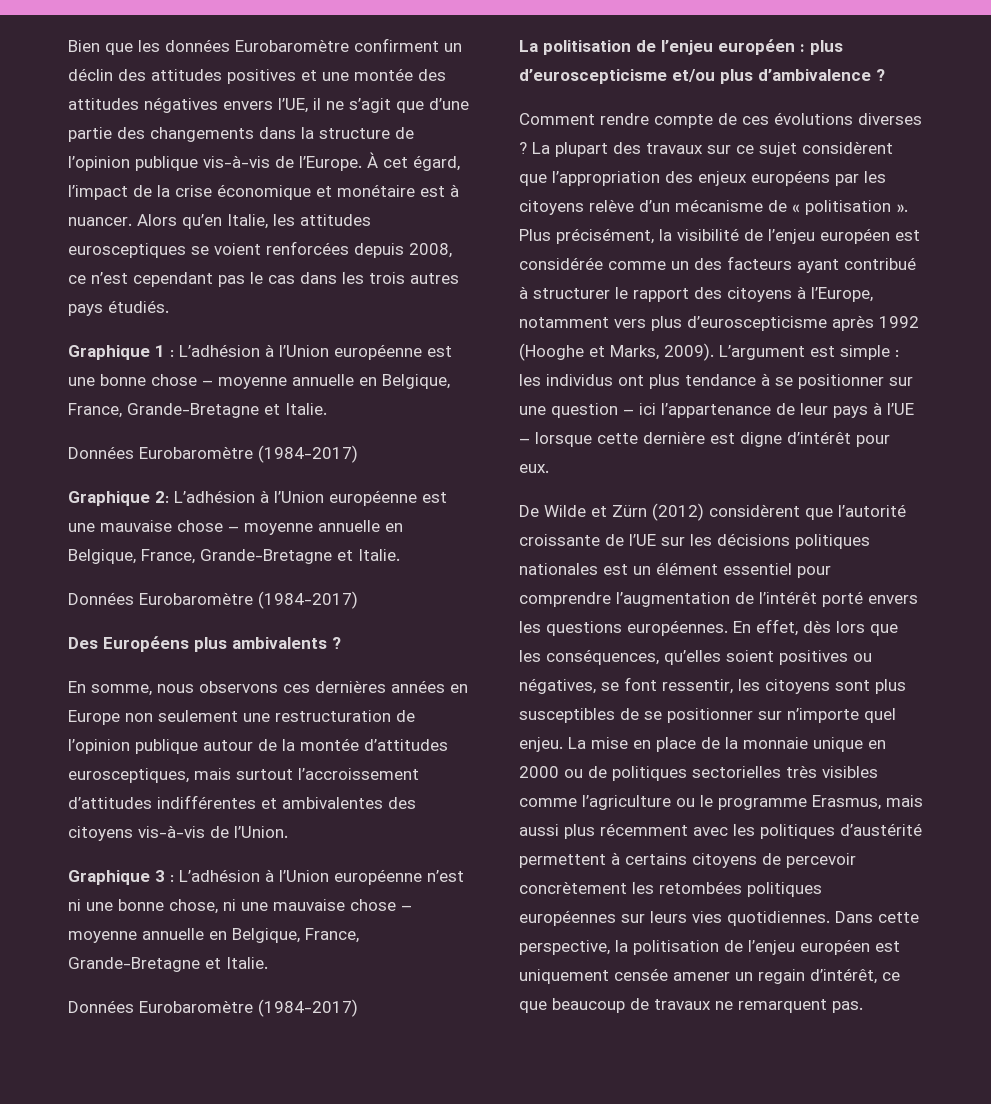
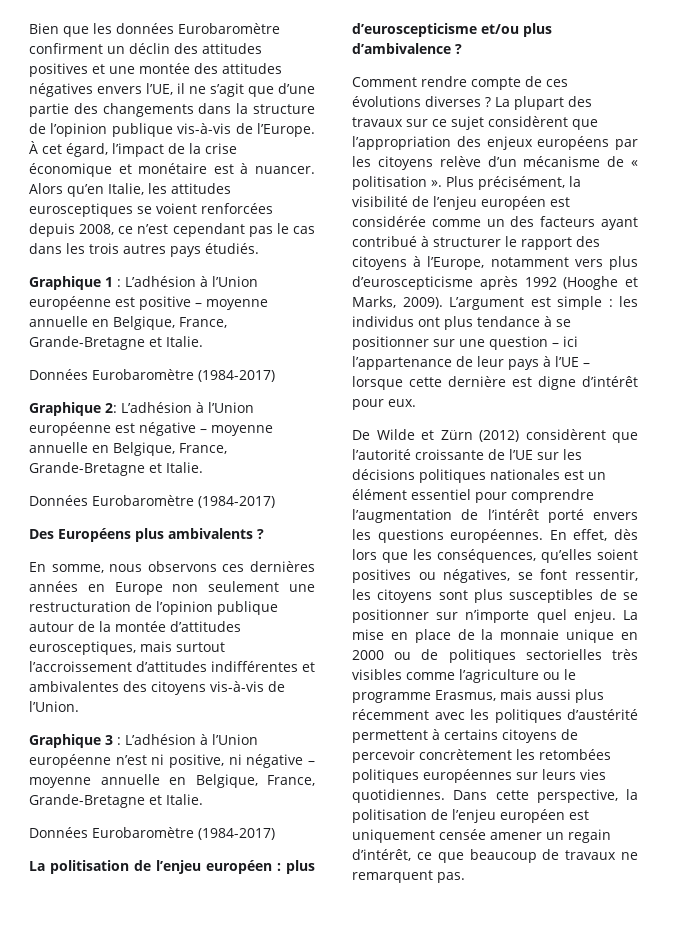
[68,374,197,386] une bonne chose -> [139,296,191,310] positive
[68,520,223,532] une mauvaise chose -> [139,422,196,436] négative
[86,899,396,914] une bonne chose, ni une mauvaise chose -> [169,754,304,768] positive, ni négative

